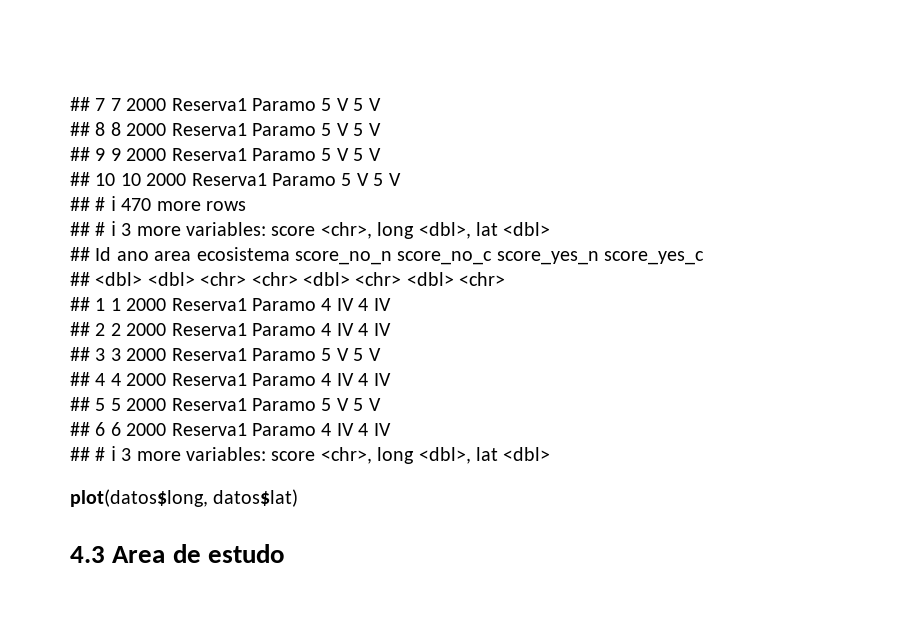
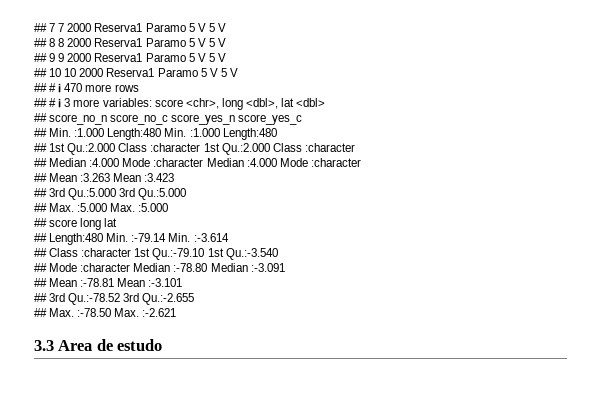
[95,247,290,261] Id ano area ecosistema -> (47, 117) none
[95,272,506,286] [70,297,391,311] [70,322,391,336] [70,347,381,361] [70,372,391,386] [70,397,381,411] [70,422,391,436] [70,446,551,464] [70,489,299,507] [70,546,105,563] <dbl> <dbl> <chr> <chr> <dbl> <chr> <dbl> <chr> // ## 1 1 2000 Reserva1 Paramo 4 IV 4 IV // ## 2 2 2000 Reserva1 Paramo 4 IV 4 IV // ## 3 3 2000 Reserva1 Paramo 5 V 5 V // ## 4 4 2000 Reserva1 Paramo 4 IV 4 IV // ## 5 5 2000 Reserva1 Paramo 5 V 5 V // ## 6 6 2000 Reserva1 Paramo 4 IV 4 IV // ## # ℹ 3 more variables: score <chr>, long <dbl>, lat <dbl> // plot(datos$long, datos$lat) // 4.3 -> [49,128,277,140] [34,143,355,155] [34,158,361,167] [34,173,175,182] [34,188,187,200] [34,203,169,212] [34,218,118,230] [34,233,229,245] [34,248,278,260] [34,263,285,272] [34,278,183,287] [34,293,195,305] [34,308,177,317] [34,340,54,351] Min. :1.000 Length:480 Min. :1.000 Length:480 // ## 1st Qu.:2.000 Class :character 1st Qu.:2.000 Class :character // ## Median :4.000 Mode :character Median :4.000 Mode :character // ## Mean :3.263 Mean :3.423 // ## 3rd Qu.:5.000 3rd Qu.:5.000 // ## Max. :5.000 Max. :5.000 // ## score long lat // ## Length:480 Min. :-79.14 Min. :-3.614 // ## Class :character 1st Qu.:-79.10 1st Qu.:-3.540 // ## Mode :character Median :-78.80 Median :-3.091 // ## Mean :-78.81 Mean :-3.101 // ## 3rd Qu.:-78.52 3rd Qu.:-2.655 // ## Max. :-78.50 Max. :-2.621 // 3.3

